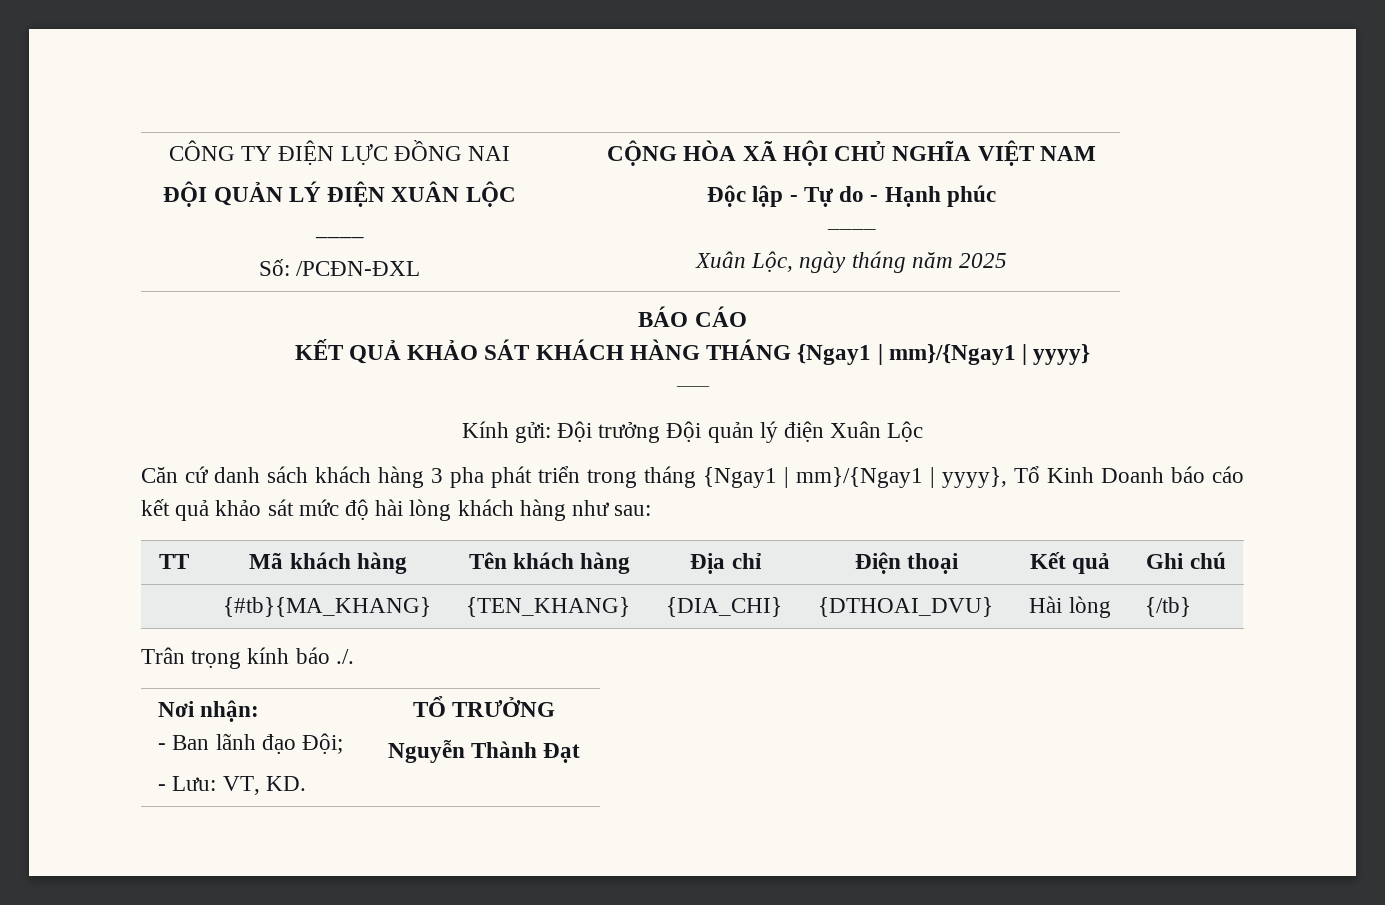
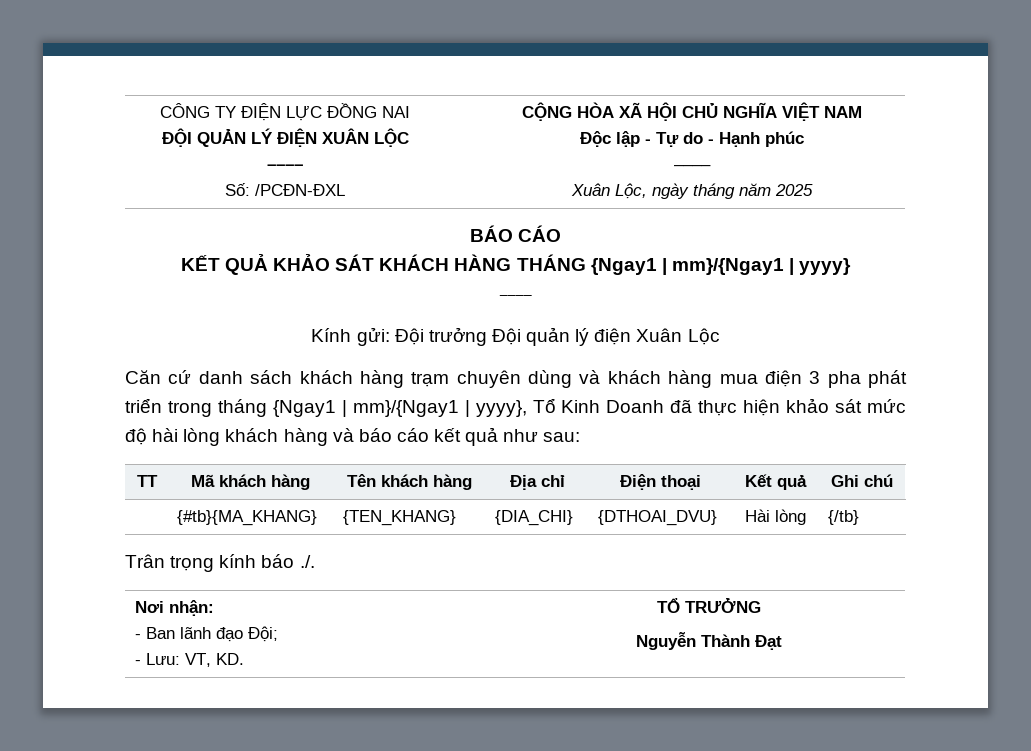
(424, 477) none -> [411,370,802,388] trạm chuyên dùng và khách hàng mua điện
[1171,466,1244,483] [141,499,210,521] báo cáo kết quả -> [670,399,781,416] đã thực hiện
(566, 510) none -> [332,427,499,446] và báo cáo kết quả

